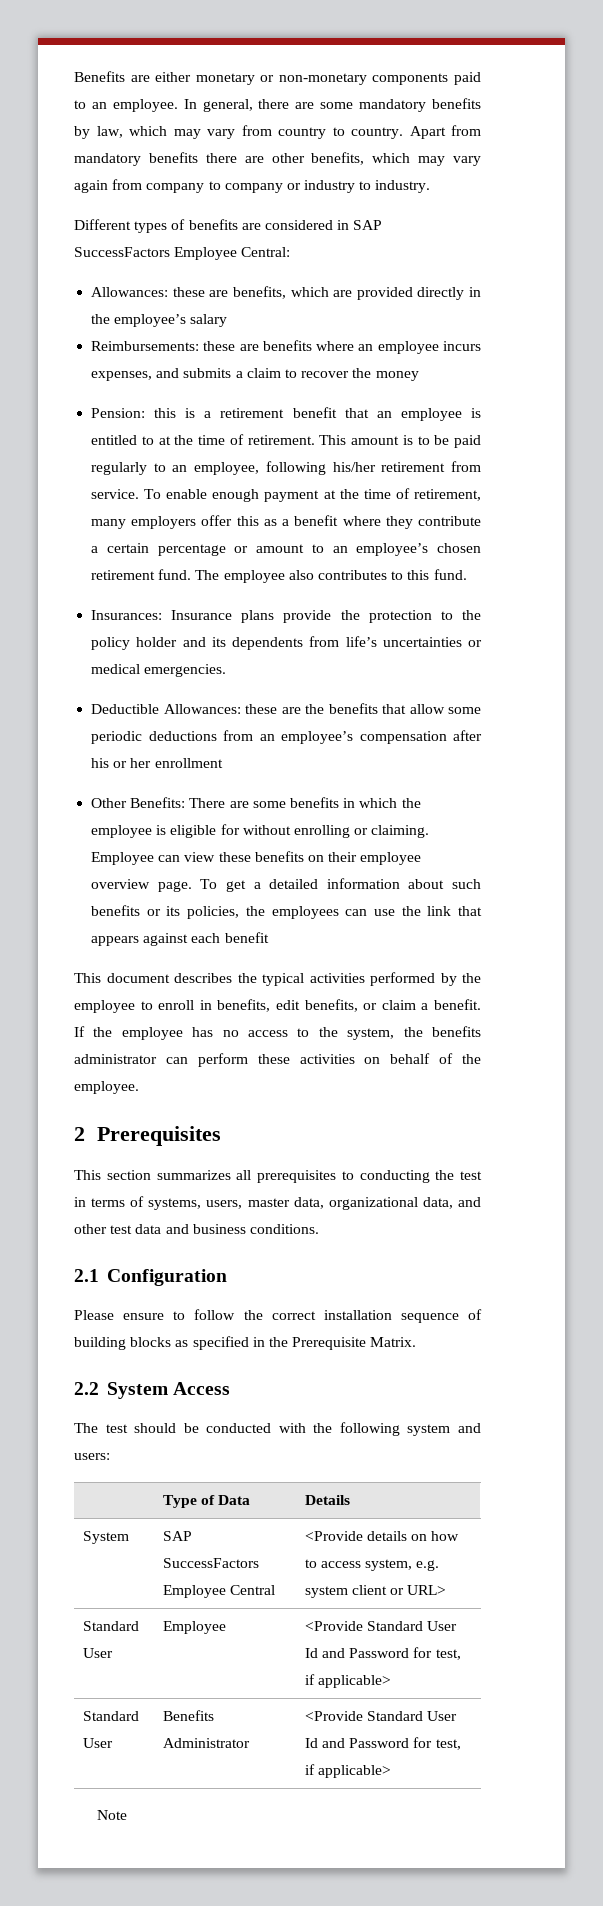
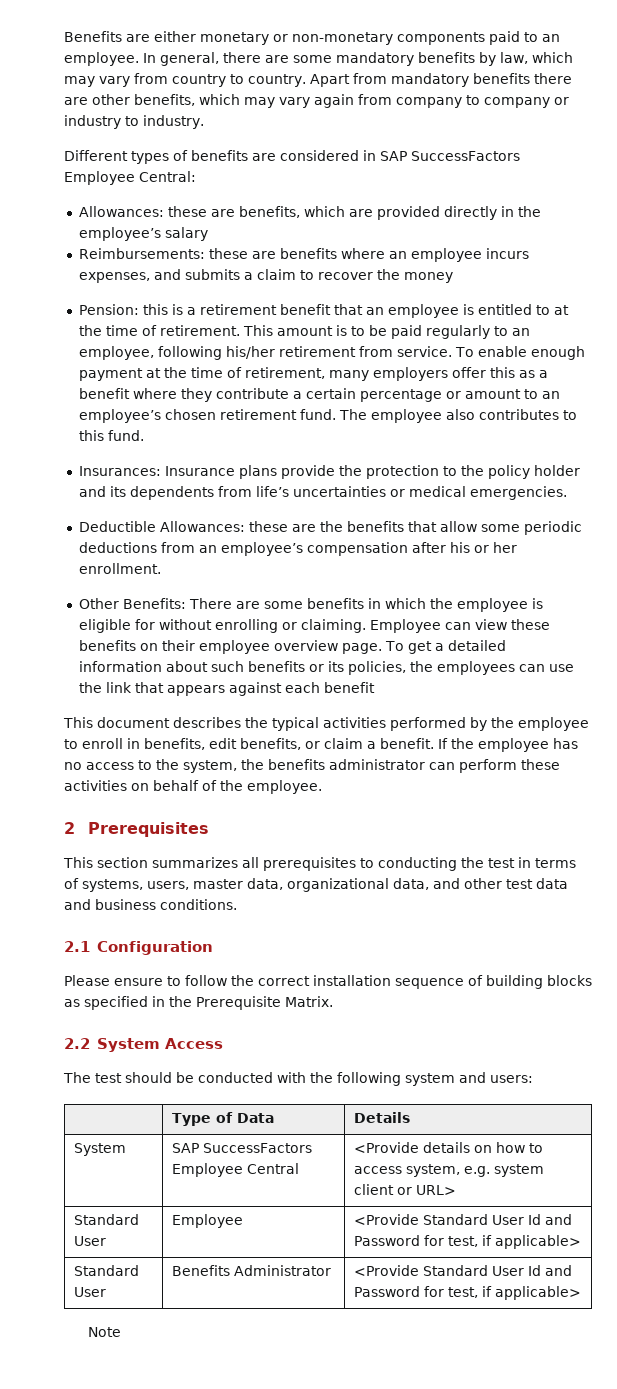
[154,758,223,768] enrollment -> [78,563,161,574] enrollment.

